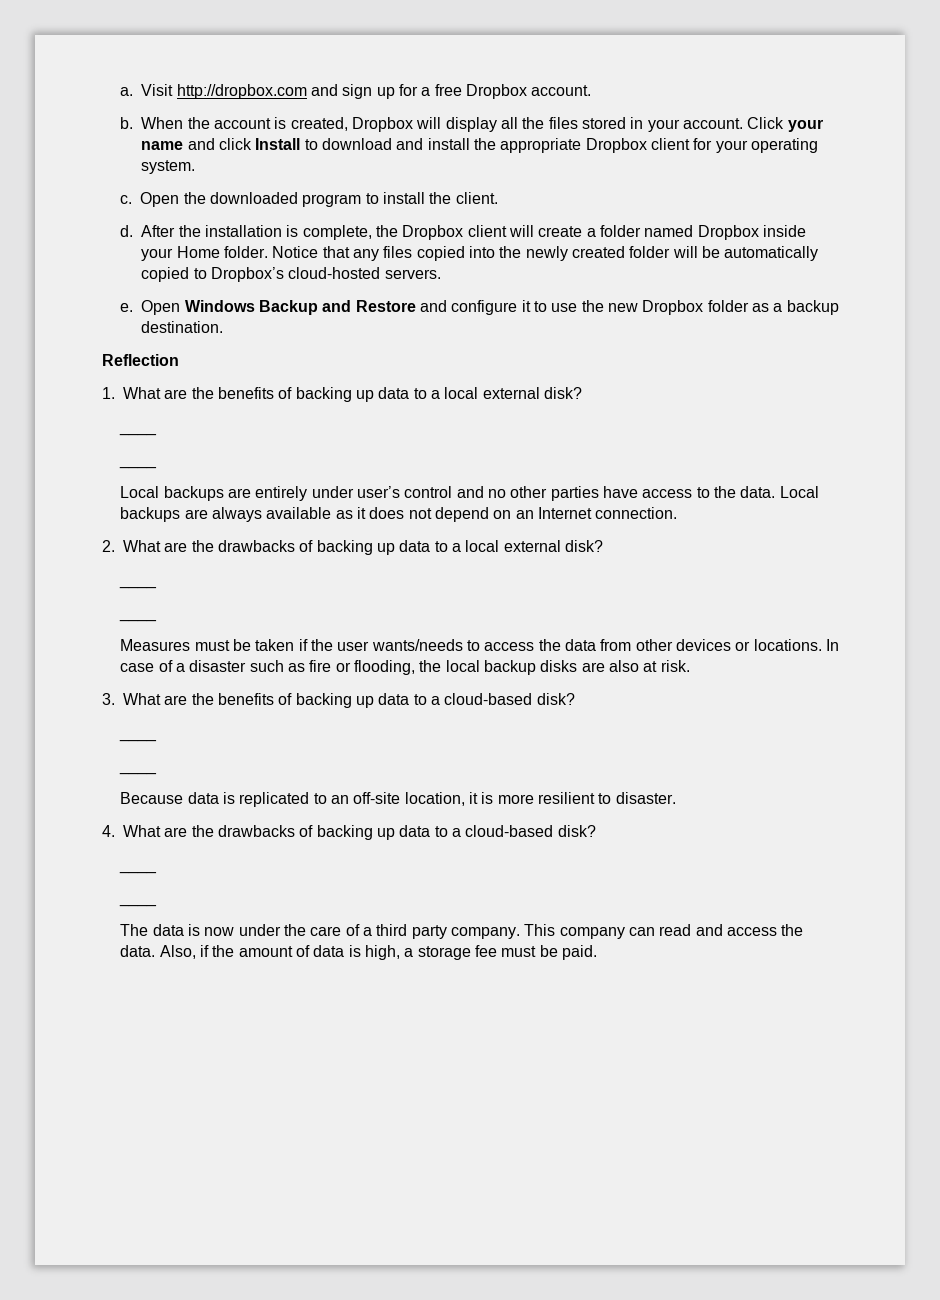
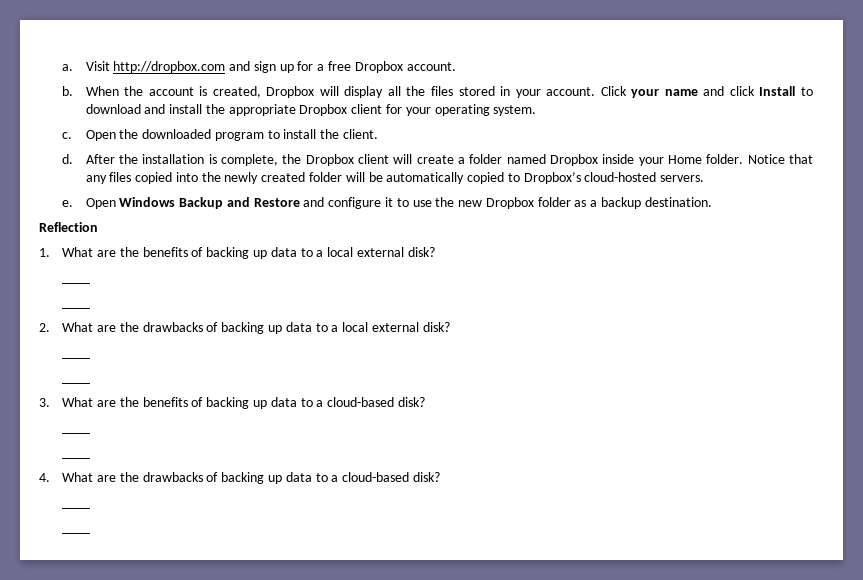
[120,486,819,501] [120,507,678,522] // Local backups are entirely under user’s control and no other parties have access to the data. Local backups are always available as it does not depend on an Internet connection. -> (91, 308) none
[120,639,839,651] [120,660,690,675] // Measures must be taken if the user wants/needs to access the data from other devices or locations. In case of a disaster such as fire or flooding, the local backup disks are also at risk. -> (91, 383) none
[120,792,676,807] // Because data is replicated to an off-site location, it is more resilient to disaster. -> (91, 458) none
[120,924,804,939] [120,945,597,960] // The data is now under the care of a third party company. This company can read and access the data. Also, if the amount of data is high, a storage fee must be paid. -> (91, 533) none

